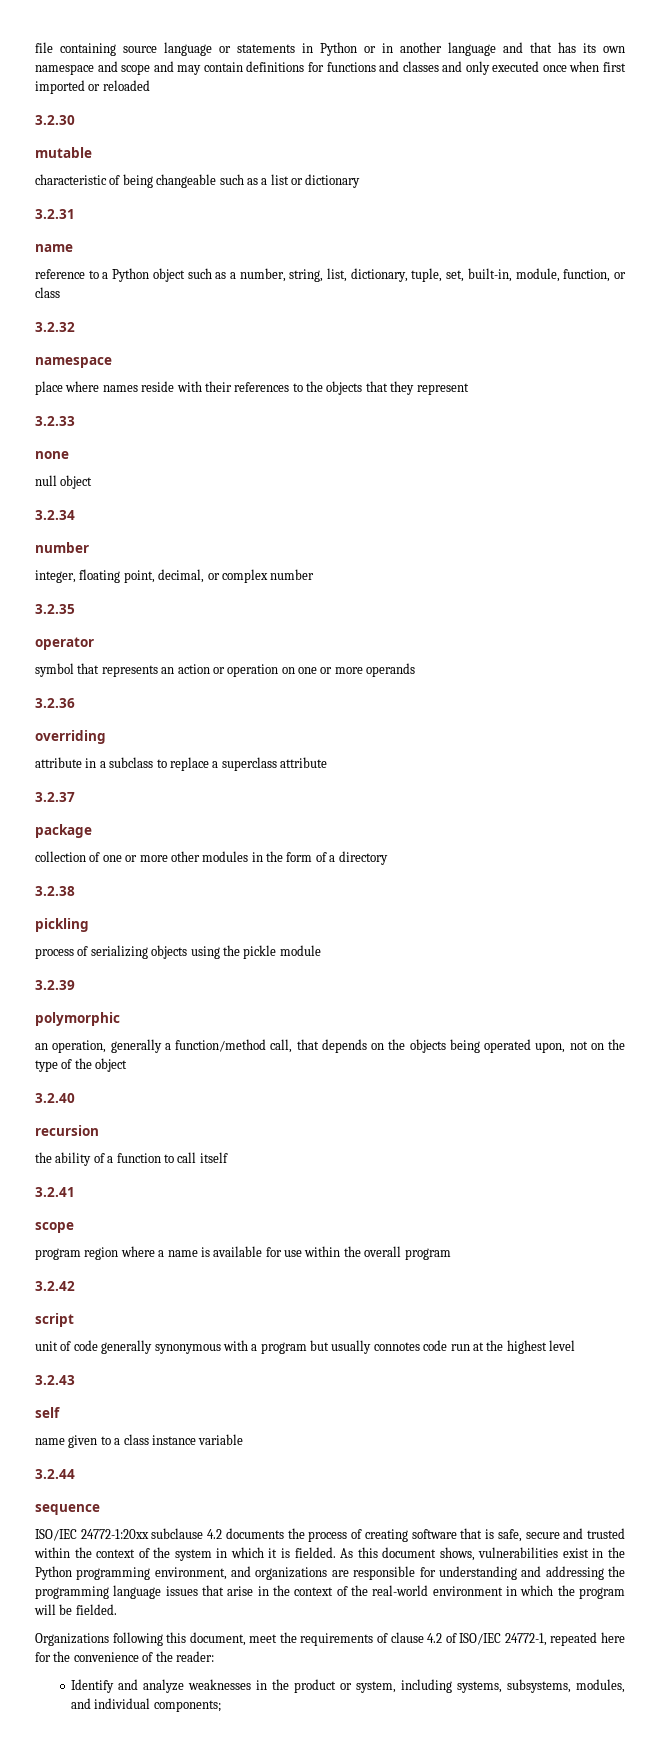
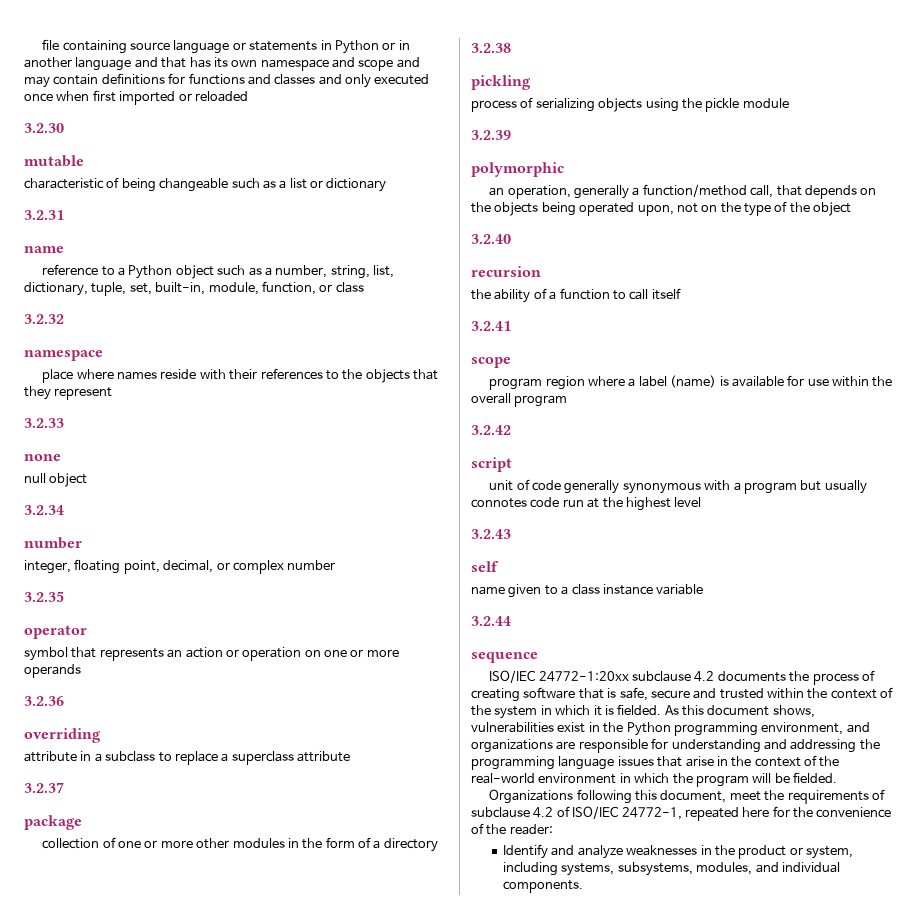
[167,1250,198,1257] name -> [638,375,717,388] label (name)
[390,1632,424,1643] clause -> [471,807,530,818] subclause
[153,1700,221,1712] components; -> [503,880,584,893] components.

